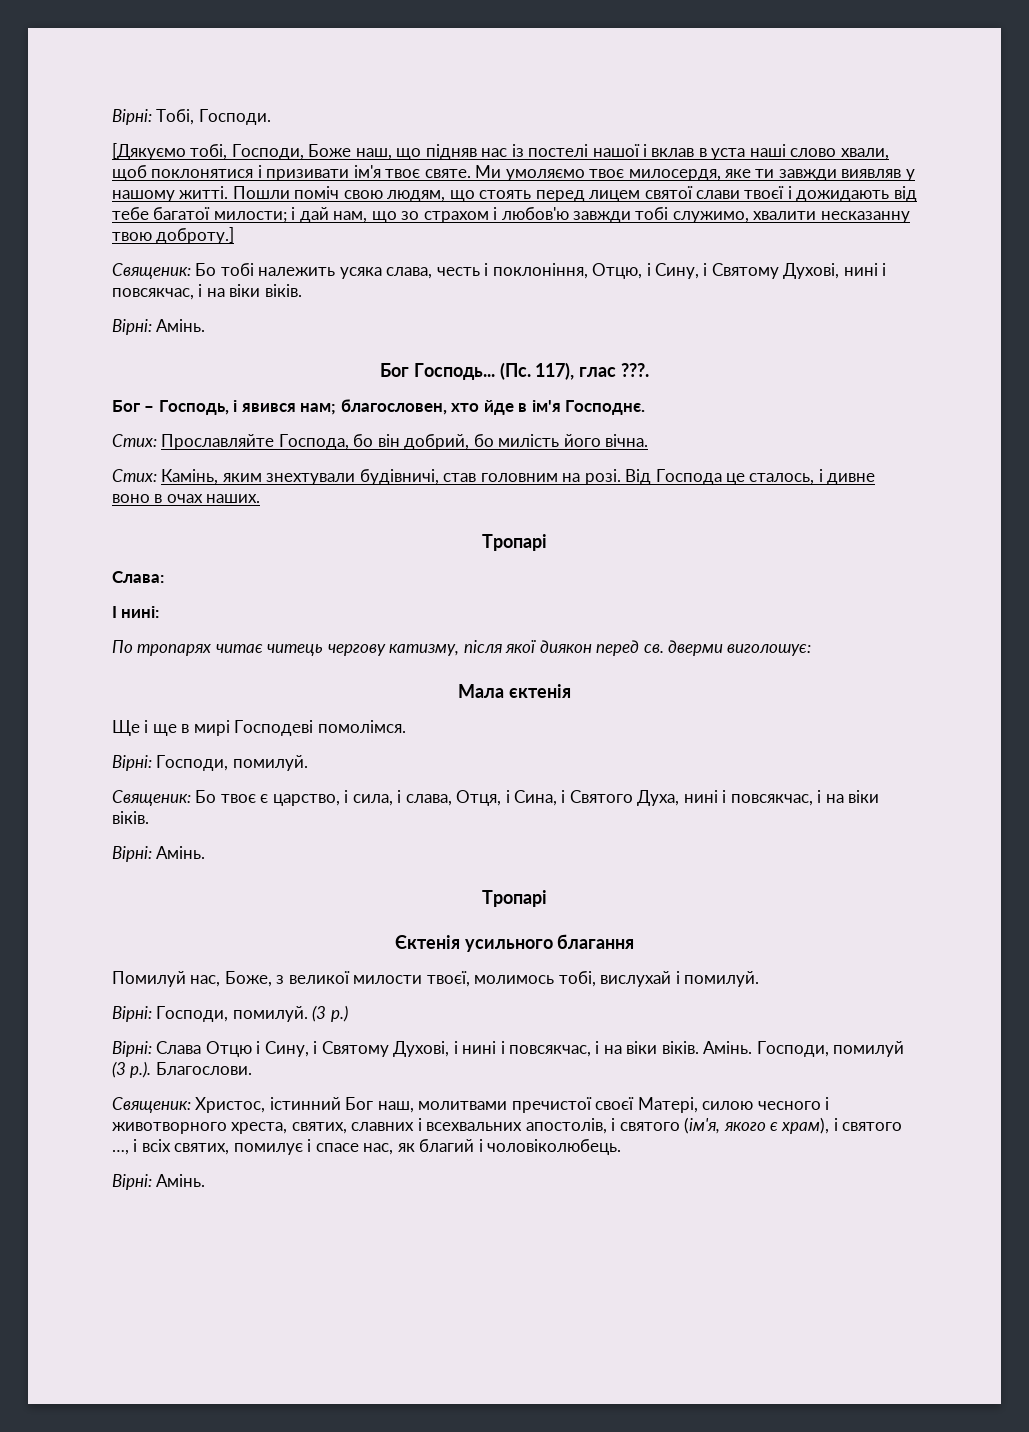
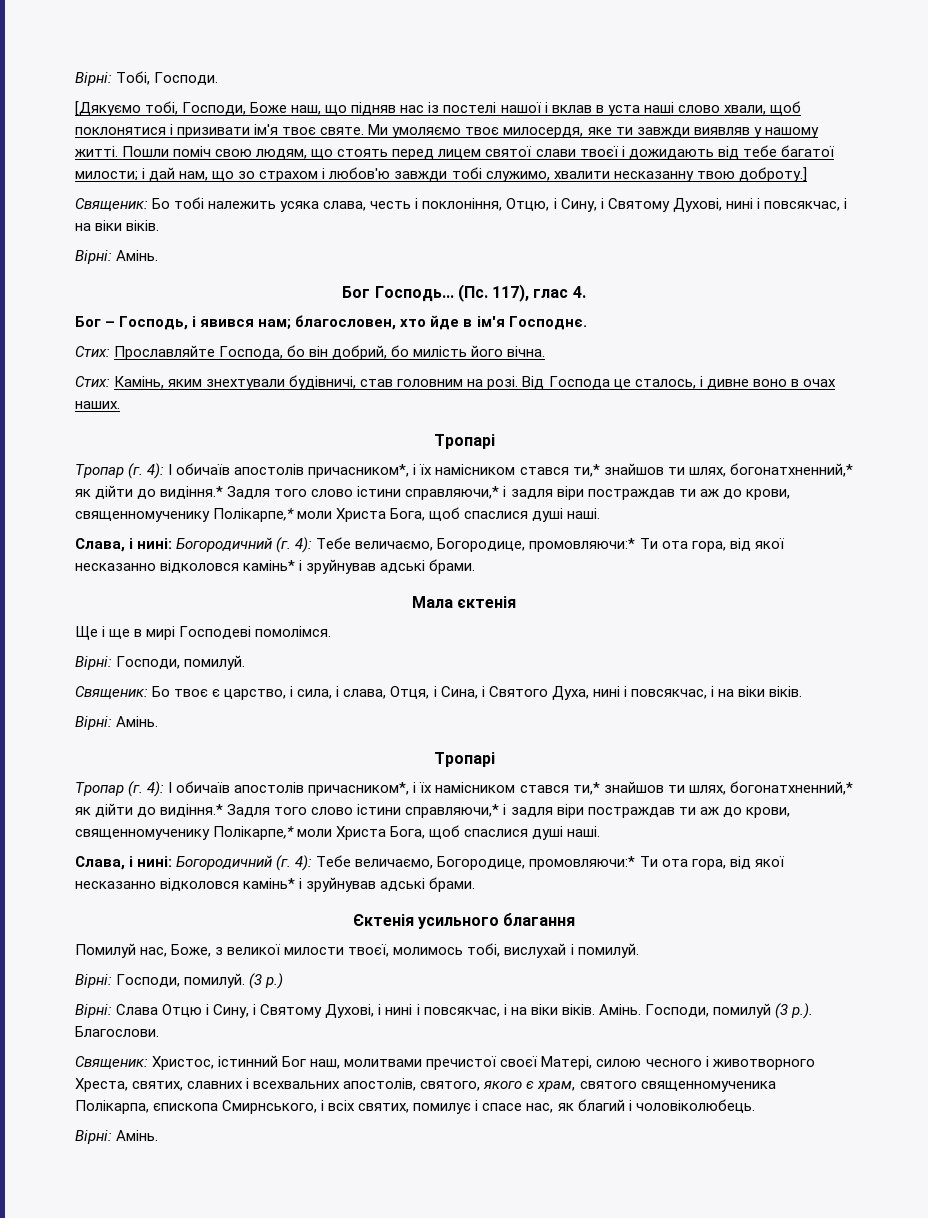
[620,363,649,377] ???. -> [572,286,586,298] 4.
[112,571,164,583] [112,606,160,618] [112,640,812,656] Слава: // І нині: // По тропарях читає читець чергову катизму, після якої диякон перед св. дверми виголошує: -> [75,463,853,479] [75,485,790,500] [75,507,601,522] [75,537,785,553] [75,559,476,574] Тропар (г. 4): I обичаїв апостолів причасником*, і їх намісником стався ти,* знайшов ти шлях, богонатхненний,* як дійти до видіння.* Задля того слово істини справляючи,* і задля віри постраждав ти аж до крови, священномученику Полікарпе,* моли Христа Бога, щоб спаслися душі наші. // Слава, і нині: Богородичний (г. 4): Тебе величаємо, Богородице, промовляючи:* Ти ота гора, від якої несказанно відколовся камінь* і зруйнував адські брами.
(547, 898) none -> [75,781,853,797] [75,803,790,818] [75,825,601,840] [75,855,785,871] [75,877,476,892] // Тропар (г. 4): I обичаїв апостолів причасником*, і їх намісником стався ти,* знайшов ти шлях, богонатхненний,* як дійти до видіння.* Задля того слово істини справляючи,* і задля віри постраждав ти аж до крови, священномученику Полікарпе,* моли Христа Бога, щоб спаслися душі наші. // Слава, і нині: Богородичний (г. 4): Тебе величаємо, Богородице, промовляючи:* Ти ота гора, від якої несказанно відколовся камінь* і зруйнував адські брами.
[231,1122,288,1134] хреста, -> [75,1078,128,1092] Хреста,
[611,1117,903,1134] [112,1150,129,1155] і святого (ім'я, якого є храм), і святого …, -> [420,1081,776,1092] [75,1100,318,1114] святого, якого є храм, святого священномученика Полікарпа, єпископа Смирнського,

